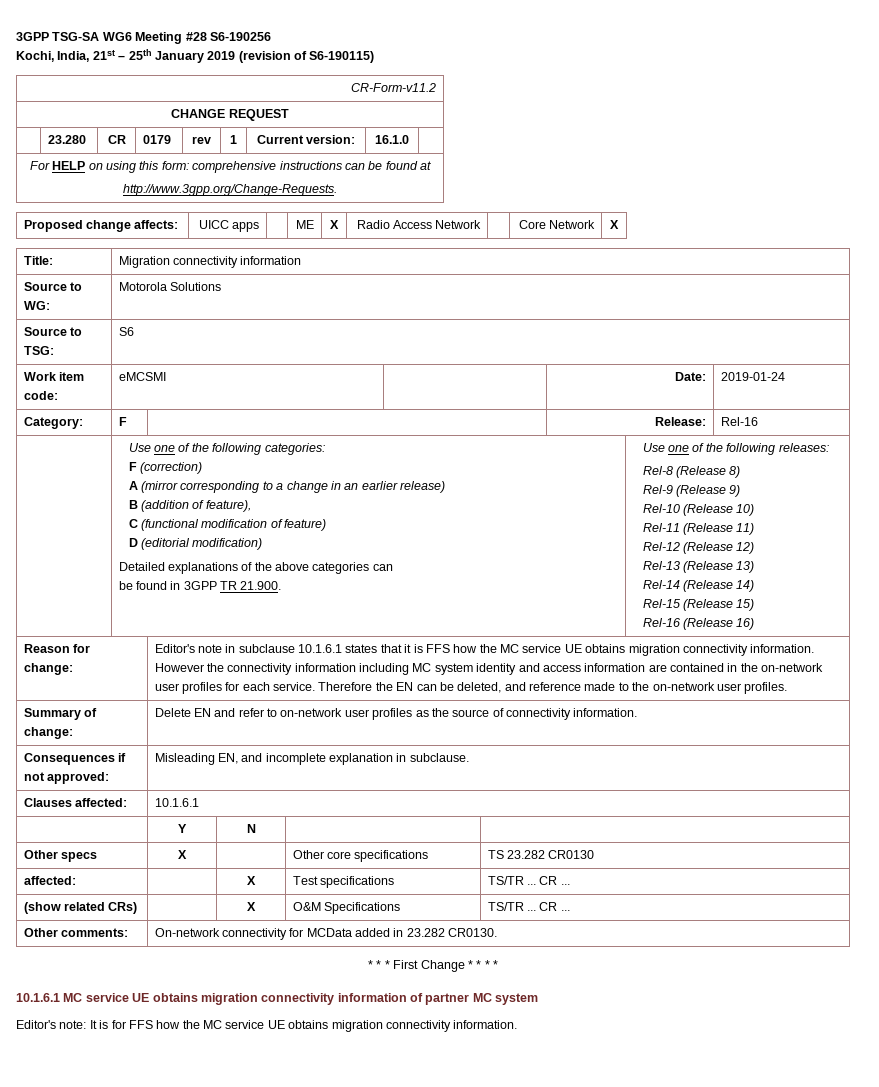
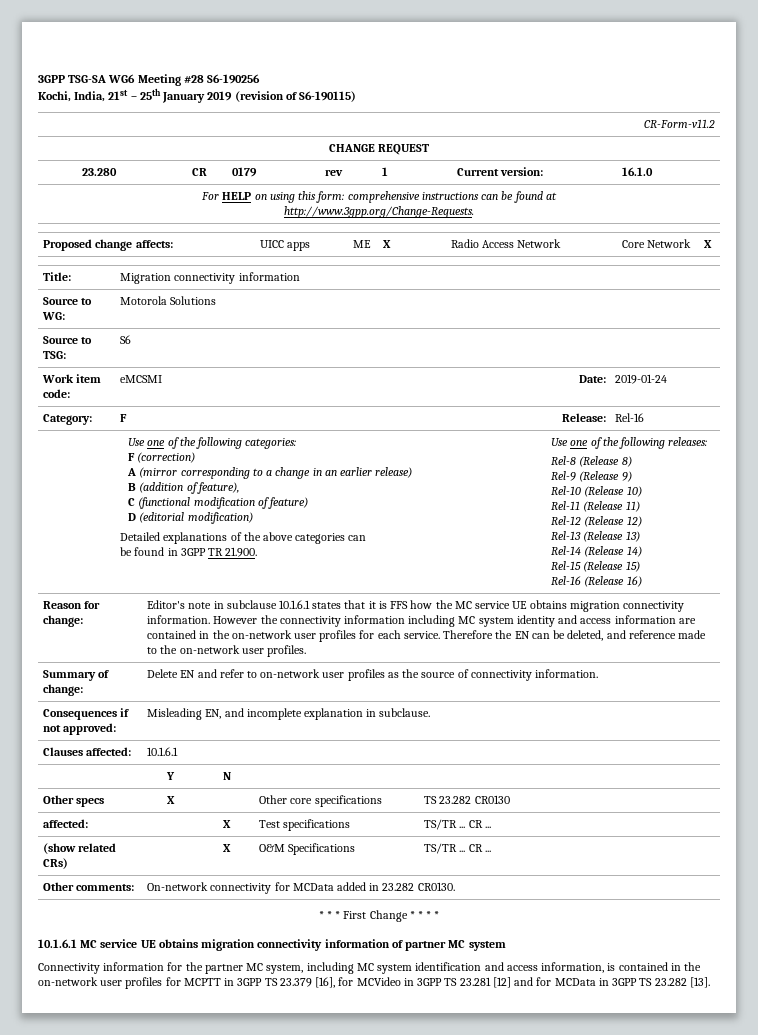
[16,1020,518,1032] Editor's note: It is for FFS how the MC service UE obtains migration connectivity information. -> [38,962,702,974] [38,977,710,989] Connectivity information for the partner MC system, including MC system identification and access information, is contained in the on-network user profiles for MCPTT in 3GPP TS 23.379 [16], for MCVideo in 3GPP TS 23.281 [12] and for MCData in 3GPP TS 23.282 [13].

